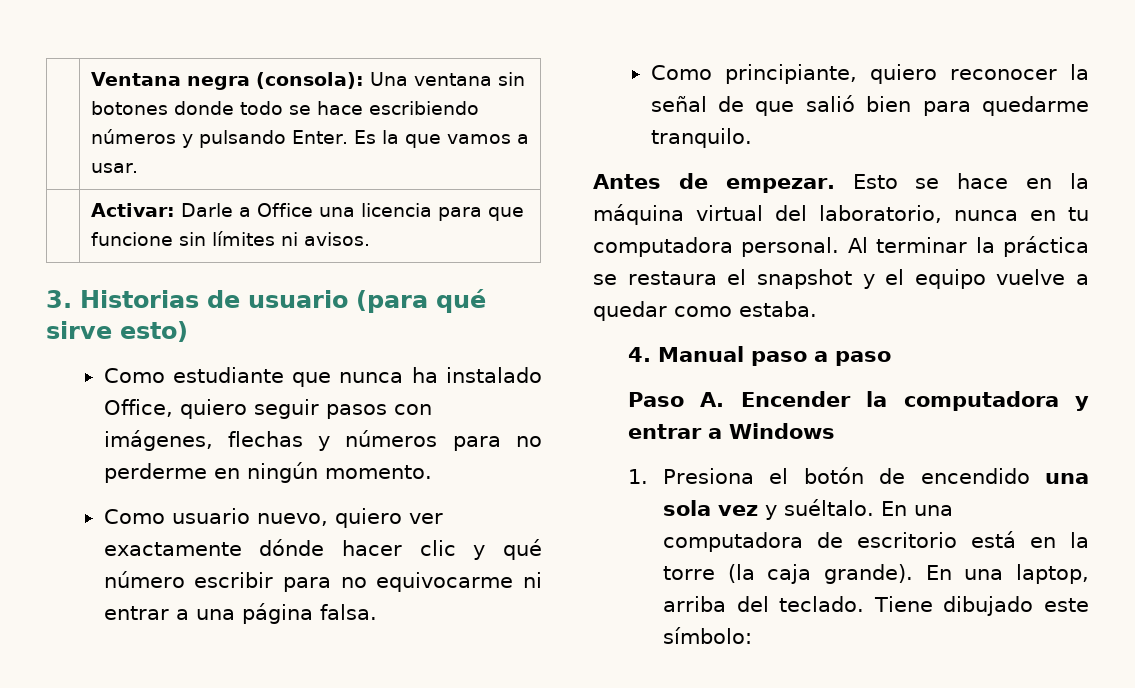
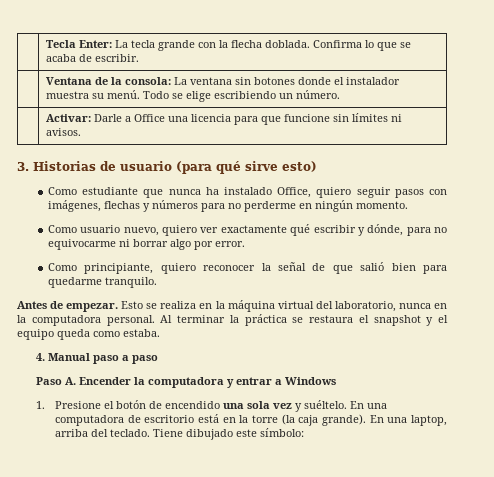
[90,72,526,90] [90,101,479,115] [90,129,530,148] [90,163,139,173] | Ventana negra (consola): Una ventana sin botones donde todo se hace escribiendo números y pulsando Enter. Es la que vamos a usar. -> [45,40,411,51] [45,54,139,62] [45,77,400,85] [45,90,340,102] | Tecla Enter: La tecla grande con la flecha doblada. Confirma lo que se acaba de escribir. // | Ventana de la consola: La ventana sin botones donde el instalador muestra su menú. Todo se elige escribiendo un número.
[259,539,542,560] [103,571,542,592] [103,603,377,624] dónde hacer clic y qué número escribir para no equivocarme ni entrar a una página falsa. -> [290,224,448,236] [48,239,246,250] qué escribir y dónde, para no equivocarme ni borrar algo por error.
[957,173,1009,189] hace -> [160,301,197,309] realiza
[1068,207,1089,221] tu -> [17,315,26,323] la
[996,269,1089,285] [593,301,667,321] vuelve a quedar -> [57,329,90,340] queda
[662,468,754,484] Presiona -> [54,401,101,409] Presione
[783,499,874,516] suéltalo. -> [303,400,347,409] suéltelo.

